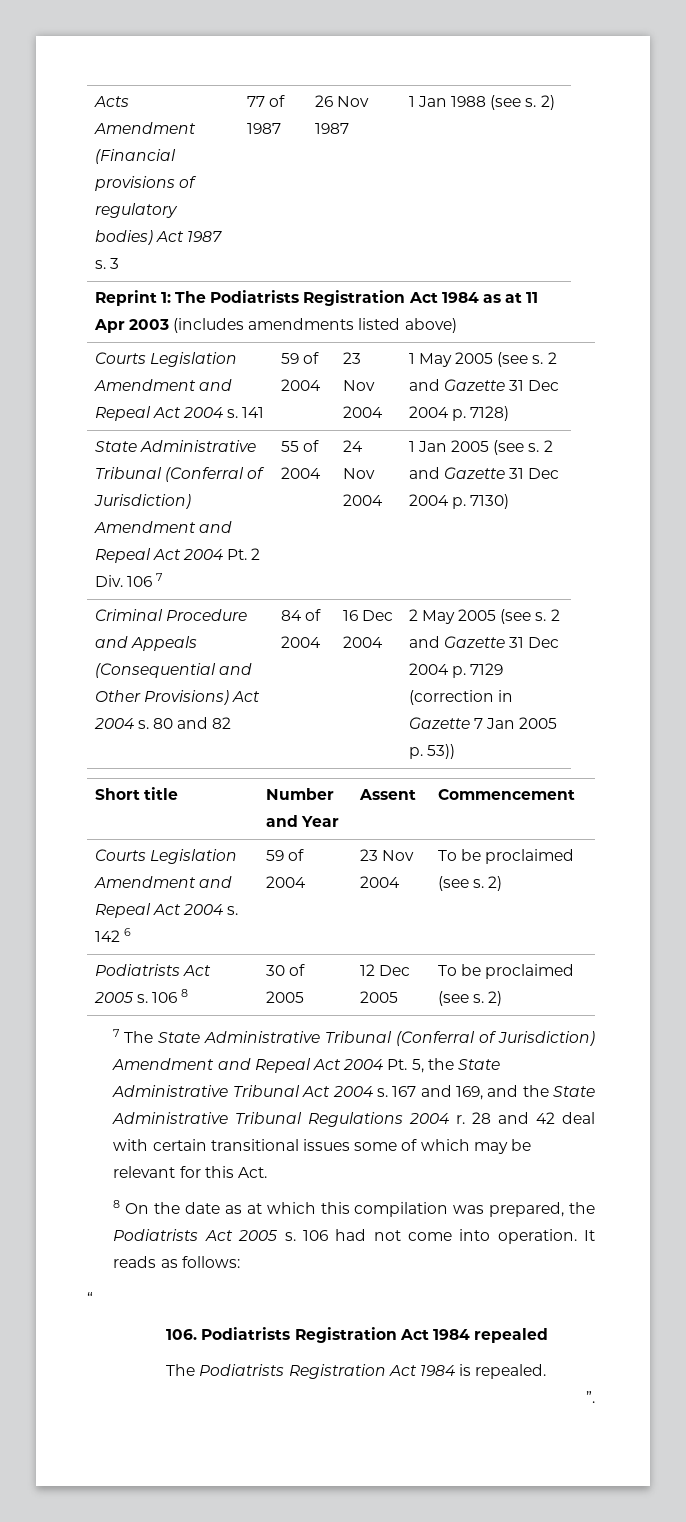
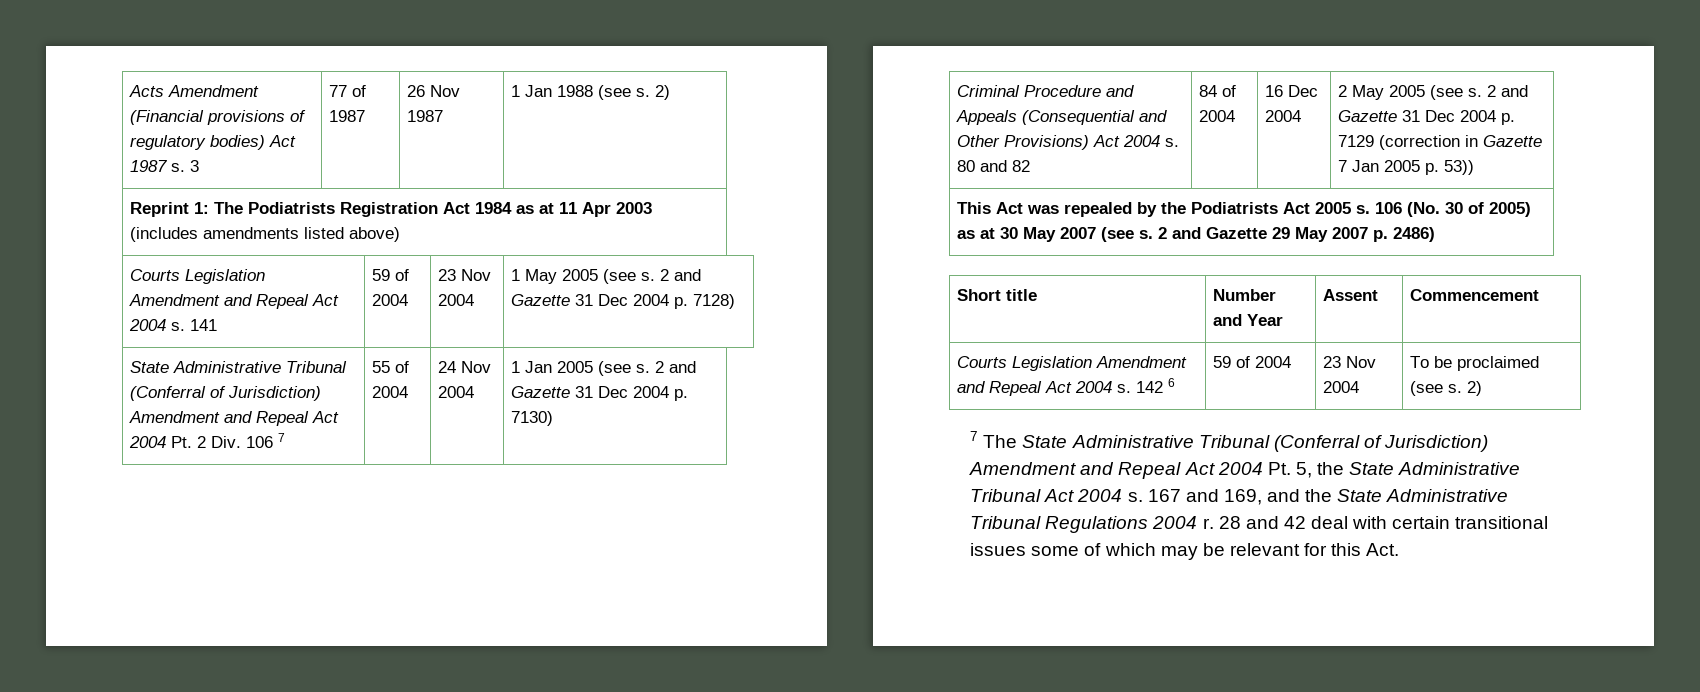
(455, 751) none -> [957,202,1532,217] [957,227,1436,242] // This Act was repealed by the Podiatrists Act 2005 s. 106 (No. 30 of 2005) as at 30 May 2007 (see s. 2 and Gazette 29 May 2007 p. 2486)
[94,964,211,976] [93,989,189,1003] [265,964,305,976] [265,991,304,1003] [359,964,410,976] [359,991,398,1003] [437,964,575,979] [437,991,503,1006] // Podiatrists Act 2005 s. 106 8 | 30 of 2005 | 12 Dec 2005 | To be proclaimed (see s. 2) -> (1483, 388) none
[113,1200,595,1217] [113,1229,595,1244] [113,1256,240,1268] [87,1292,93,1304] [166,1327,549,1343] [166,1364,547,1379] [586,1391,595,1403] // 8 On the date as at which this compilation was prepared, the Podiatrists Act 2005 s. 106 had not come into operation. It reads as follows: // “ // 106. Podiatrists Registration Act 1984 repealed // The Podiatrists Registration Act 1984 is repealed. // ”. -> (1400, 549) none

